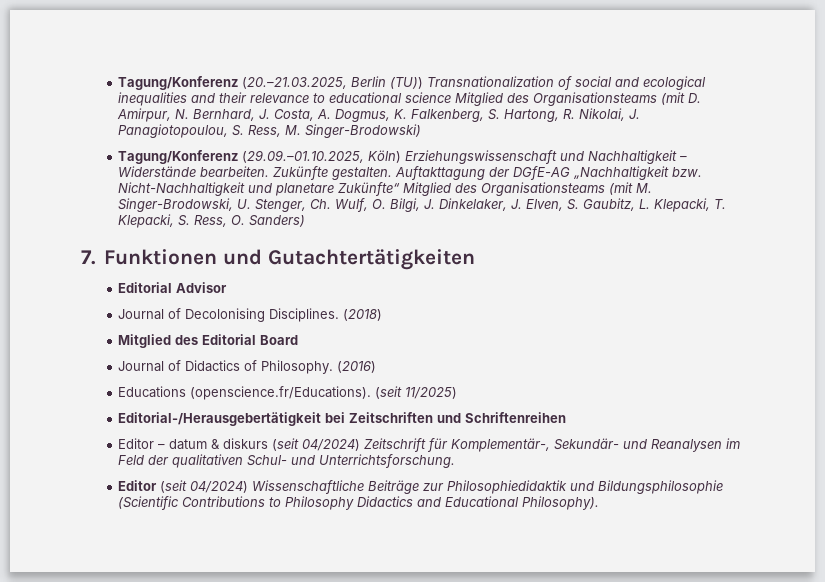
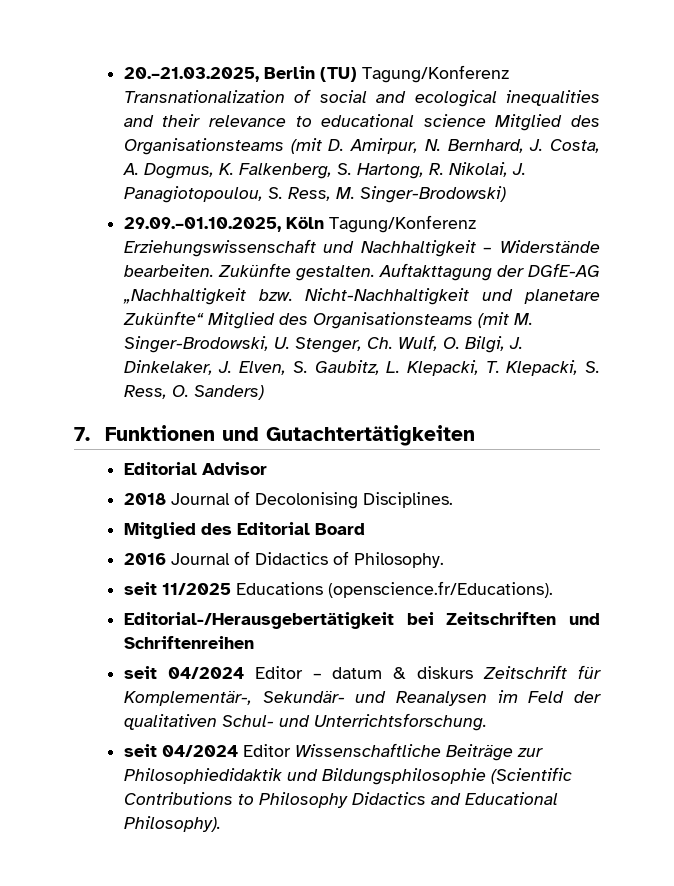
[118,76,424,90] Tagung/Konferenz (20.–21.03.2025, Berlin (TU)) -> [123,65,509,83] 20.–21.03.2025, Berlin (TU) Tagung/Konferenz
[118,150,402,164] Tagung/Konferenz (29.09.–01.10.2025, Köln) -> [123,215,476,233] 29.09.–01.10.2025, Köln Tagung/Konferenz
(228, 287) none -> [123,493,166,505] 2018
[343,309,383,321] (2018) -> (453, 500) none
(299, 340) none -> [123,553,166,565] 2016
[337,361,377,373] (2016) // -> [123,582,231,595] // seit 11/2025
[375,386,458,399] (seit 11/2025) -> (553, 589) none
(567, 417) none -> [123,666,244,679] seit 04/2024
[272,438,361,451] (seit 04/2024) -> (474, 672) none
[118,480,249,493] Editor (seit 04/2024) -> [123,744,291,757] seit 04/2024 Editor

